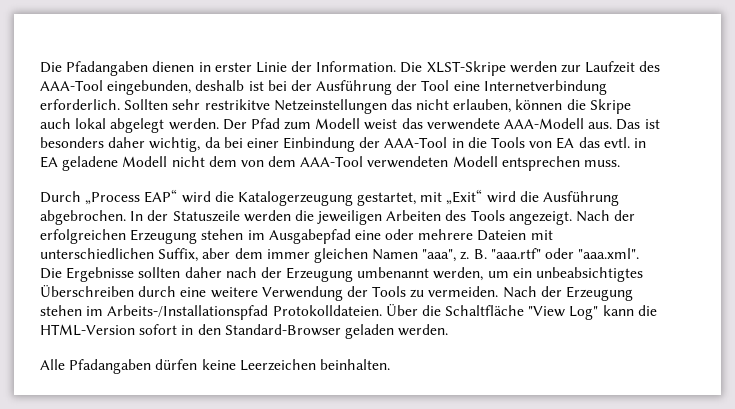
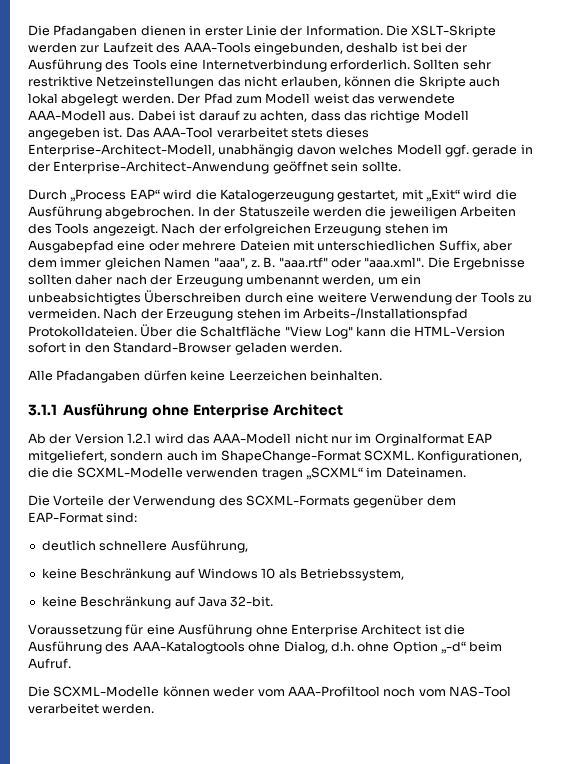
[426,61,506,76] XLST-Skripe -> [411,25,497,38] XSLT-Skripte
[40,80,103,91] AAA-Tool -> [183,42,251,53] AAA-Tools
[396,80,450,91] der Tool -> [105,59,167,70] des Tools
[204,99,270,110] restrikitve -> [28,76,93,87] restriktive
[589,99,631,114] Skripe -> [418,76,466,89] Skripte
[616,119,660,130] [40,137,646,152] [40,156,621,171] Das ist besonders daher wichtig, da bei einer Einbindung der AAA-Tool in die Tools von EA das evtl. in EA geladene Modell nicht dem von dem AAA-Tool verwendeten Modell entsprechen muss. -> [137,110,469,123] [28,127,370,140] [28,144,533,157] [28,161,401,174] Dabei ist darauf zu achten, dass das richtige Modell angegeben ist. Das AAA-Tool verarbeitet stets dieses Enterprise-Architect-Modell, unabhängig davon welches Modell ggf. gerade in der Enterprise-Architect-Anwendung geöffnet sein sollte.
(390, 364) none -> [28,403,343,419] [28,433,493,446] [28,450,523,463] [28,467,466,480] [28,495,456,508] [28,512,138,523] [41,540,248,553] [41,568,404,581] [41,596,274,609] [28,624,465,637] [28,641,503,654] [28,658,71,669] [28,686,511,697] [28,703,155,714] // 3.1.1 Ausführung ohne Enterprise Architect // Ab der Version 1.2.1 wird das AAA-Modell nicht nur im Orginalformat EAP mitgeliefert, sondern auch im ShapeChange-Format SCXML. Konfigurationen, die die SCXML-Modelle verwenden tragen „SCXML“ im Dateinamen. // Die Vorteile der Verwendung des SCXML-Formats gegenüber dem EAP-Format sind: // deutlich schnellere Ausführung, // keine Beschränkung auf Windows 10 als Betriebssystem, // keine Beschränkung auf Java 32-bit. // Voraussetzung für eine Ausführung ohne Enterprise Architect ist die Ausführung des AAA-Katalogtools ohne Dialog, d.h. ohne Option „-d“ beim Aufruf. // Die SCXML-Modelle können weder vom AAA-Profiltool noch vom NAS-Tool verarbeitet werden.

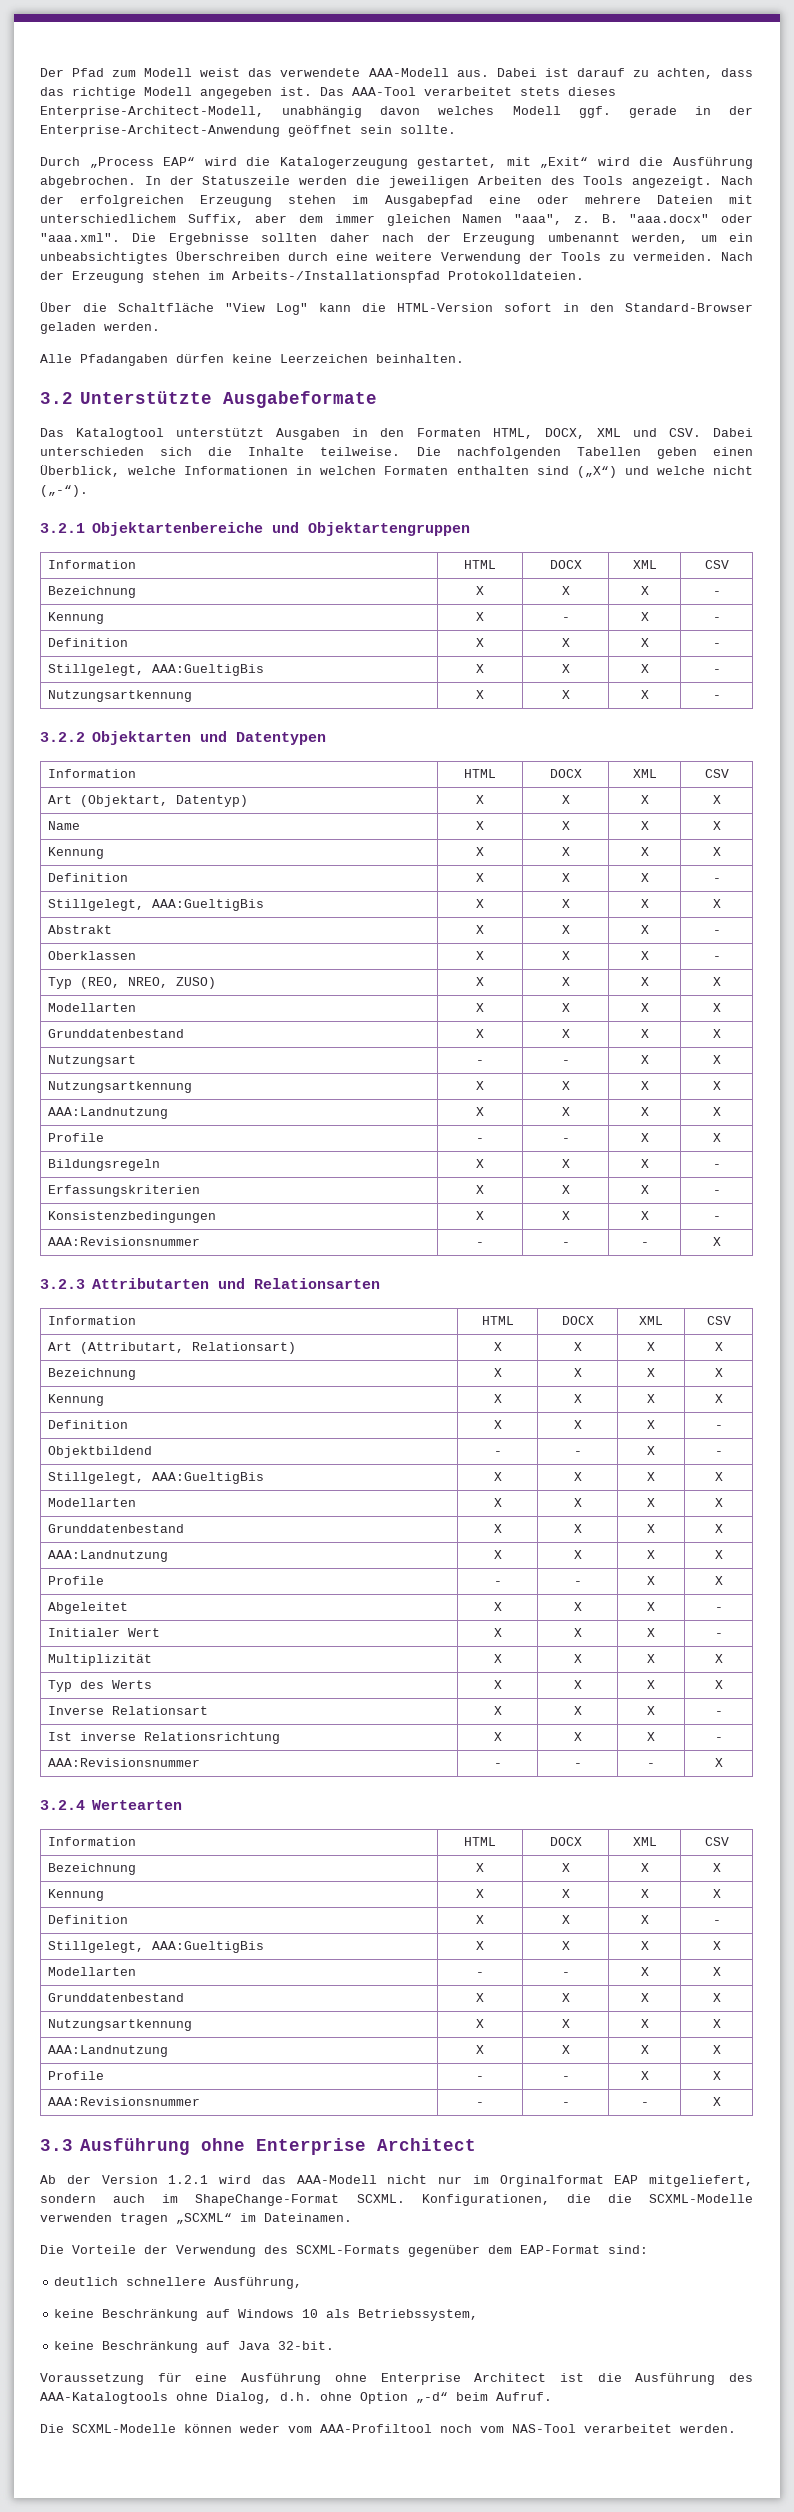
[28,25,497,38] [28,42,468,55] [28,59,491,72] [28,76,500,89] [28,93,174,106] Die Pfadangaben dienen in erster Linie der Information. Die XSLT-Skripte werden zur Laufzeit des AAA-Tools eingebunden, deshalb ist bei der Ausführung des Tools eine Internetverbindung erforderlich. Sollten sehr restriktive Netzeinstellungen das nicht erlauben, können die Skripte auch lokal abgelegt werden. -> (40, 72) none
[317,240,436,251] unterschiedlichen -> [40,214,176,223] unterschiedlichem
[278,257,328,268] "aaa.rtf" -> [629,214,710,223] "aaa.docx"
(137, 331) none -> (584, 275) //
[28,404,57,416] 3.1.1 -> [40,391,377,408] [40,428,753,440] [40,447,753,459] [40,465,753,478] [40,485,88,497] [40,522,470,536] [48,560,137,569] [464,560,496,569] [549,560,582,569] [632,560,657,569] [704,560,729,569] [48,586,137,598] [476,586,484,595] [561,586,570,595] [640,586,649,595] [712,591,721,595] [48,612,105,624] [476,612,484,621] [561,617,570,621] [640,612,649,621] [712,617,721,621] [48,638,129,647] [476,638,484,647] [561,638,570,647] [640,638,649,647] [712,643,721,647] [48,664,265,676] [476,664,484,673] [561,664,570,673] [640,664,649,673] [712,669,721,673] [48,690,193,702] [476,690,484,699] [561,690,570,699] [640,690,649,699] [712,695,721,699] [40,731,326,745] [48,769,137,778] [464,769,496,778] [549,769,582,778] [632,769,657,778] [704,769,729,778] [48,795,249,807] [476,795,484,804] [561,795,570,804] [640,795,649,804] [712,795,721,804] [48,821,81,830] [476,821,484,830] [561,821,570,830] [640,821,649,830] [712,821,721,830] [48,847,105,859] [476,847,484,856] [561,847,570,856] [640,847,649,856] [712,847,721,856] [48,873,129,882] [476,873,484,882] [561,873,570,882] [640,873,649,882] [712,878,721,882] [48,899,265,911] [476,899,484,908] [561,899,570,908] [640,899,649,908] [712,899,721,908] [48,925,113,934] [476,925,484,934] [561,925,570,934] [640,925,649,934] [712,930,721,934] [48,951,137,960] [476,951,484,960] [561,951,570,960] [640,951,649,960] [712,956,721,960] [48,977,217,989] [476,977,484,986] [561,977,570,986] [640,977,649,986] [712,977,721,986] [48,1003,137,1012] [476,1003,484,1012] [561,1003,570,1012] [640,1003,649,1012] [712,1003,721,1012] [48,1029,185,1038] [476,1029,484,1038] [561,1029,570,1038] [640,1029,649,1038] [712,1029,721,1038] [48,1055,137,1067] [476,1060,484,1064] [561,1060,570,1064] [640,1055,649,1064] [712,1055,721,1064] [48,1081,193,1093] [476,1081,484,1090] [561,1081,570,1090] [640,1081,649,1090] [712,1081,721,1090] [48,1107,169,1119] [476,1107,484,1116] [561,1107,570,1116] [640,1107,649,1116] [712,1107,721,1116] [48,1133,105,1142] [476,1138,484,1142] [561,1138,570,1142] [640,1133,649,1142] [712,1133,721,1142] [48,1159,161,1171] [476,1159,484,1168] [561,1159,570,1168] [640,1159,649,1168] [712,1164,721,1168] [48,1185,201,1197] [476,1185,484,1194] [561,1185,570,1194] [640,1185,649,1194] [712,1190,721,1194] [48,1211,217,1223] [476,1211,484,1220] [561,1211,570,1220] [640,1211,649,1220] [712,1216,721,1220] [48,1237,201,1246] [476,1242,484,1246] [561,1242,570,1246] [640,1242,649,1246] [712,1237,721,1246] [40,1278,380,1289] [48,1316,137,1325] [481,1316,514,1325] [561,1316,594,1325] [639,1316,663,1325] [706,1316,731,1325] [48,1342,297,1354] [493,1342,502,1351] [573,1342,582,1351] [647,1342,655,1351] [714,1342,723,1351] [48,1368,137,1380] [493,1368,502,1377] [573,1368,582,1377] [647,1368,655,1377] [714,1368,723,1377] [48,1394,105,1406] [493,1394,502,1403] [573,1394,582,1403] [647,1394,655,1403] [714,1394,723,1403] [48,1420,129,1429] [493,1420,502,1429] [573,1420,582,1429] [647,1420,655,1429] [714,1425,723,1429] [48,1446,153,1458] [493,1451,502,1455] [573,1451,582,1455] [647,1446,655,1455] [714,1451,723,1455] [48,1472,265,1484] [493,1472,502,1481] [573,1472,582,1481] [647,1472,655,1481] [714,1472,723,1481] [48,1498,137,1507] [493,1498,502,1507] [573,1498,582,1507] [647,1498,655,1507] [714,1498,723,1507] [48,1524,185,1533] [493,1524,502,1533] [573,1524,582,1533] [647,1524,655,1533] [714,1524,723,1533] [48,1550,169,1562] [493,1550,502,1559] [573,1550,582,1559] [647,1550,655,1559] [714,1550,723,1559] [48,1576,105,1585] [493,1581,502,1585] [573,1581,582,1585] [647,1576,655,1585] [714,1576,723,1585] [48,1602,129,1614] [493,1602,502,1611] [573,1602,582,1611] [647,1602,655,1611] [714,1607,723,1611] [48,1628,161,1637] [493,1628,502,1637] [573,1628,582,1637] [647,1628,655,1637] [714,1633,723,1637] [48,1654,153,1666] [493,1654,502,1663] [573,1654,582,1663] [647,1654,655,1663] [714,1654,723,1663] [48,1680,153,1692] [493,1680,502,1689] [573,1680,582,1689] [647,1680,655,1689] [714,1680,723,1689] [48,1706,209,1715] [493,1706,502,1715] [573,1706,582,1715] [647,1706,655,1715] [714,1711,723,1715] [48,1732,281,1744] [493,1732,502,1741] [573,1732,582,1741] [647,1732,655,1741] [714,1737,723,1741] [48,1758,201,1767] [493,1763,502,1767] [573,1763,582,1767] [647,1763,655,1767] [714,1758,723,1767] [40,1800,182,1810] [48,1837,137,1846] [464,1837,496,1846] [549,1837,582,1846] [632,1837,657,1846] [704,1837,729,1846] [48,1863,137,1875] [476,1863,484,1872] [561,1863,570,1872] [640,1863,649,1872] [712,1863,721,1872] [48,1889,105,1901] [476,1889,484,1898] [561,1889,570,1898] [640,1889,649,1898] [712,1889,721,1898] [48,1915,129,1924] [476,1915,484,1924] [561,1915,570,1924] [640,1915,649,1924] [712,1920,721,1924] [48,1941,265,1953] [476,1941,484,1950] [561,1941,570,1950] [640,1941,649,1950] [712,1941,721,1950] [48,1967,137,1976] [476,1972,484,1976] [561,1972,570,1976] [640,1967,649,1976] [712,1967,721,1976] [48,1993,185,2002] [476,1993,484,2002] [561,1993,570,2002] [640,1993,649,2002] [712,1993,721,2002] [48,2019,193,2031] [476,2019,484,2028] [561,2019,570,2028] [640,2019,649,2028] [712,2019,721,2028] [48,2045,169,2057] [476,2045,484,2054] [561,2045,570,2054] [640,2045,649,2054] [712,2045,721,2054] [48,2071,105,2080] [476,2076,484,2080] [561,2076,570,2080] [640,2071,649,2080] [712,2071,721,2080] [48,2097,201,2106] [476,2102,484,2106] [561,2102,570,2106] [640,2102,649,2106] [712,2097,721,2106] [40,2139,73,2151] 3.2 Unterstützte Ausgabeformate // Das Katalogtool unterstützt Ausgaben in den Formaten HTML, DOCX, XML und CSV. Dabei unterschieden sich die Inhalte teilweise. Die nachfolgenden Tabellen geben einen Überblick, welche Informationen in welchen Formaten enthalten sind („X“) und welche nicht („-“). // 3.2.1 Objektartenbereiche und Objektartengruppen // Information | HTML | DOCX | XML | CSV // Bezeichnung | X | X | X | - // Kennung | X | - | X | - // Definition | X | X | X | - // Stillgelegt, AAA:GueltigBis | X | X | X | - // Nutzungsartkennung | X | X | X | - // 3.2.2 Objektarten und Datentypen // Information | HTML | DOCX | XML | CSV // Art (Objektart, Datentyp) | X | X | X | X // Name | X | X | X | X // Kennung | X | X | X | X // Definition | X | X | X | - // Stillgelegt, AAA:GueltigBis | X | X | X | X // Abstrakt | X | X | X | - // Oberklassen | X | X | X | - // Typ (REO, NREO, ZUSO) | X | X | X | X // Modellarten | X | X | X | X // Grunddatenbestand | X | X | X | X // Nutzungsart | - | - | X | X // Nutzungsartkennung | X | X | X | X // AAA:Landnutzung | X | X | X | X // Profile | - | - | X | X // Bildungsregeln | X | X | X | - // Erfassungskriterien | X | X | X | - // Konsistenzbedingungen | X | X | X | - // AAA:Revisionsnummer | - | - | - | X // 3.2.3 Attributarten und Relationsarten // Information | HTML | DOCX | XML | CSV // Art (Attributart, Relationsart) | X | X | X | X // Bezeichnung | X | X | X | X // Kennung | X | X | X | X // Definition | X | X | X | - // Objektbildend | - | - | X | - // Stillgelegt, AAA:GueltigBis | X | X | X | X // Modellarten | X | X | X | X // Grunddatenbestand | X | X | X | X // AAA:Landnutzung | X | X | X | X // Profile | - | - | X | X // Abgeleitet | X | X | X | - // Initialer Wert | X | X | X | - // Multiplizität | X | X | X | X // Typ des Werts | X | X | X | X // Inverse Relationsart | X | X | X | - // Ist inverse Relationsrichtung | X | X | X | - // AAA:Revisionsnummer | - | - | - | X // 3.2.4 Wertearten // Information | HTML | DOCX | XML | CSV // Bezeichnung | X | X | X | X // Kennung | X | X | X | X // Definition | X | X | X | - // Stillgelegt, AAA:GueltigBis | X | X | X | X // Modellarten | - | - | X | X // Grunddatenbestand | X | X | X | X // Nutzungsartkennung | X | X | X | X // AAA:Landnutzung | X | X | X | X // Profile | - | - | X | X // AAA:Revisionsnummer | - | - | - | X // 3.3

